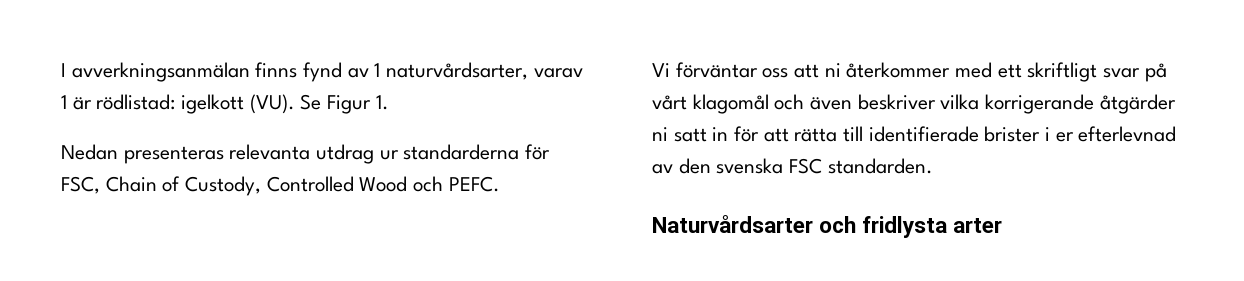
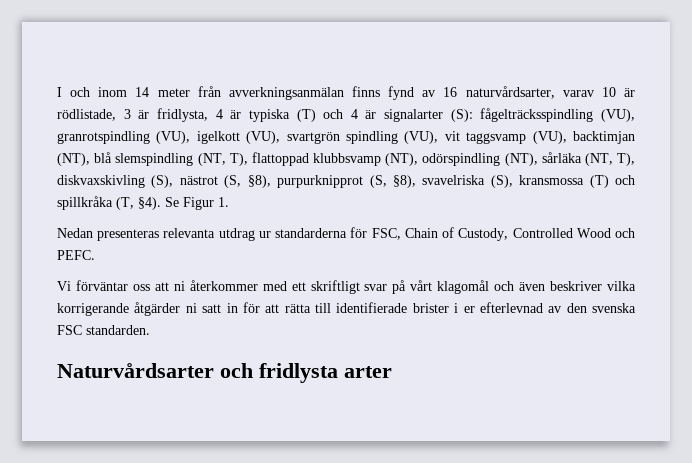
[61,63,66,77] I -> [57,86,221,97] I och inom 14 meter från
[374,63,381,77] 1 -> [443,87,458,97] 16
[61,94,295,114] 1 är rödlistad: igelkott (VU). -> [601,87,635,97] [57,108,636,122] [57,131,635,144] [57,152,635,166] [57,175,635,188] [57,196,161,210] 10 är rödlistade, 3 är fridlysta, 4 är typiska (T) och 4 är signalarter (S): fågelträcksspindling (VU), granrotspindling (VU), igelkott (VU), svartgrön spindling (VU), vit taggsvamp (VU), backtimjan (NT), blå slemspindling (NT, T), flattoppad klubbsvamp (NT), odörspindling (NT), sårläka (NT, T), diskvaxskivling (S), nästrot (S, §8), purpurknipprot (S, §8), svavelriska (S), kransmossa (T) och spillkråka (T, §4).

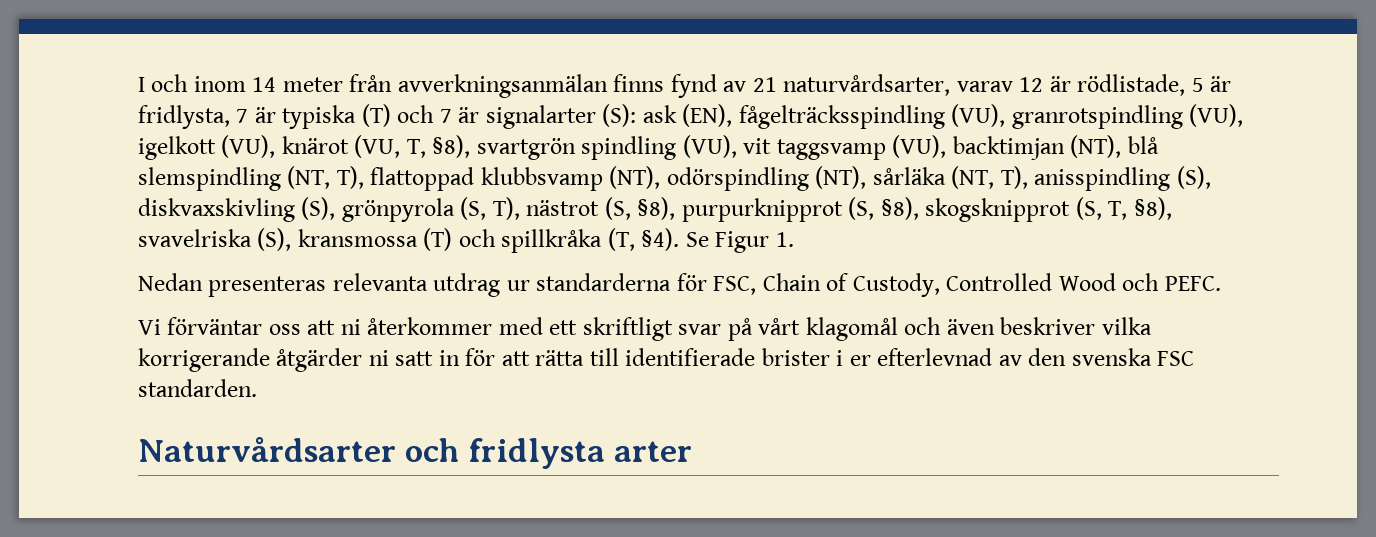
[443,87,458,97] 16 -> [752,77,777,92] 21
[601,87,616,97] 10 -> [1019,77,1044,92] 12
[123,109,131,119] 3 -> [1191,78,1204,92] 5
[215,109,223,119] 4 -> [236,109,249,123] 7
[350,109,358,119] 4 -> [439,109,452,123] 7
(473, 115) none -> [642,104,733,127] ask (EN),
(281, 137) none -> [281,135,471,158] knärot (VU, T, §8),
[57,175,174,188] diskvaxskivling (S), -> [1034,166,1211,191] [138,197,520,222] anisspindling (S), diskvaxskivling (S), grönpyrola (S, T),
(416, 181) none -> [925,197,1172,222] skogsknipprot (S, T, §8),

